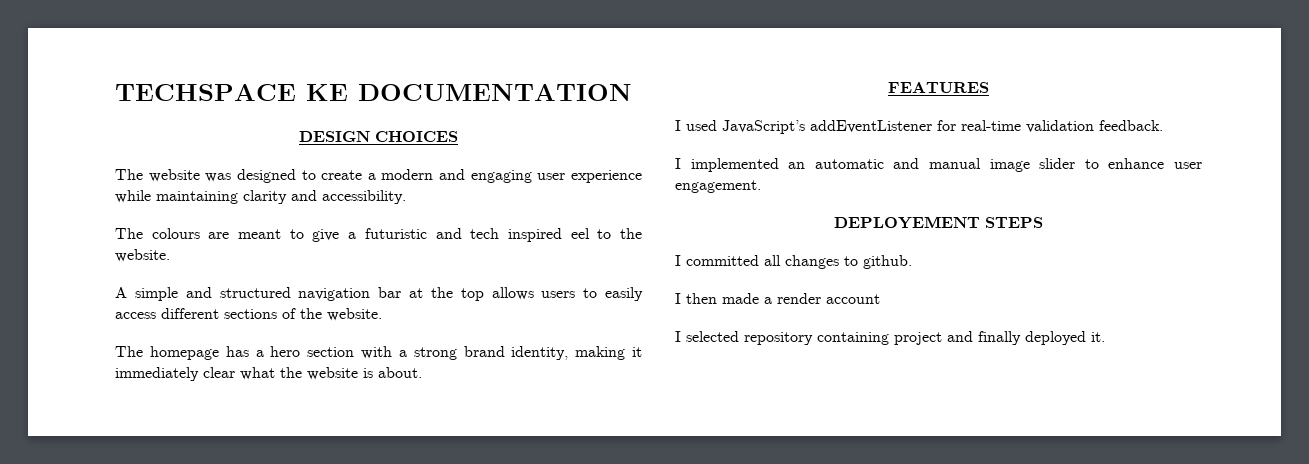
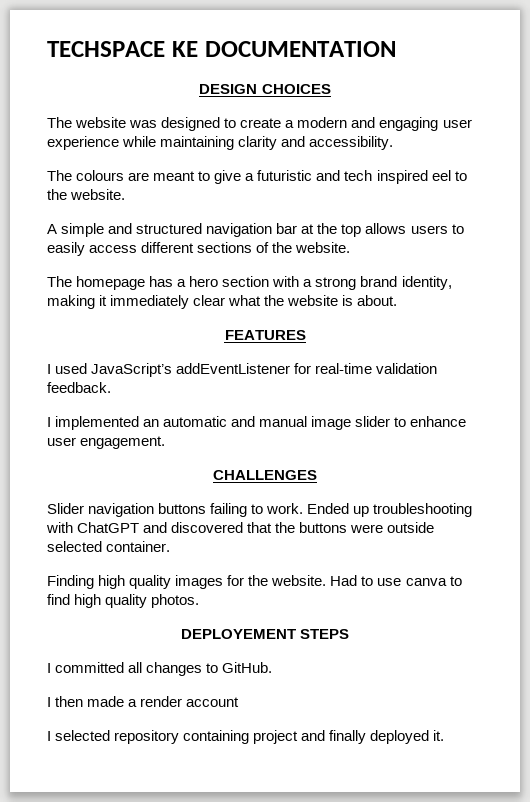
(761, 186) none -> [213,470,317,480] [47,503,473,517] [46,522,435,533] [47,541,171,552] [47,575,462,589] [47,594,200,608] // CHALLENGES // Slider navigation buttons failing to work. Ended up troubleshooting with ChatGPT and discovered that the buttons were outside selected container. // Finding high quality images for the website. Had to use canva to find high quality photos.
[863,255,912,269] github. -> [222,662,273,673] GitHub.

